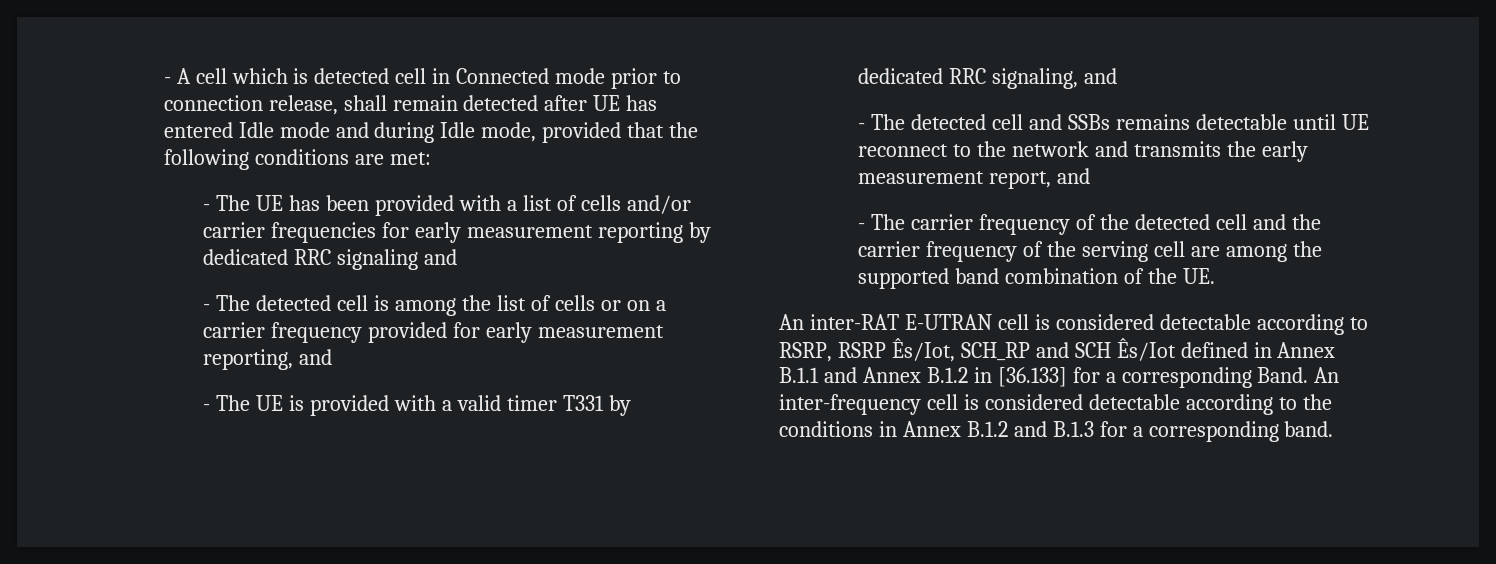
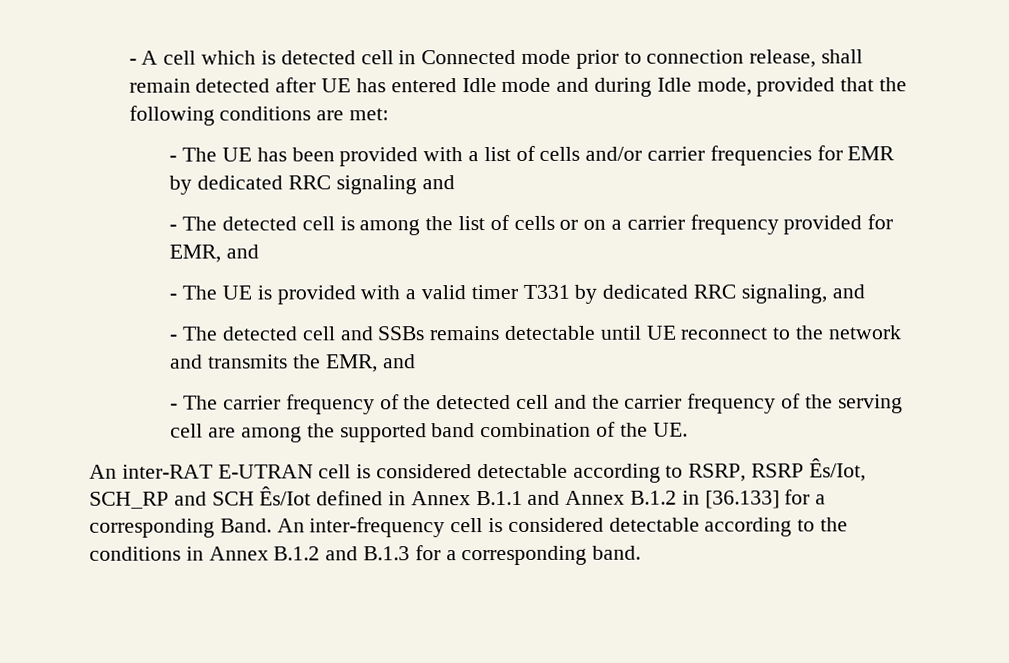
[415,222,684,243] early measurement reporting -> [847,146,896,161] EMR
[486,322,665,343] [203,349,294,370] early measurement reporting, -> [169,244,222,263] EMR,
[1261,141,1308,162] [858,171,1052,189] early measurement report, -> [325,354,378,373] EMR,

